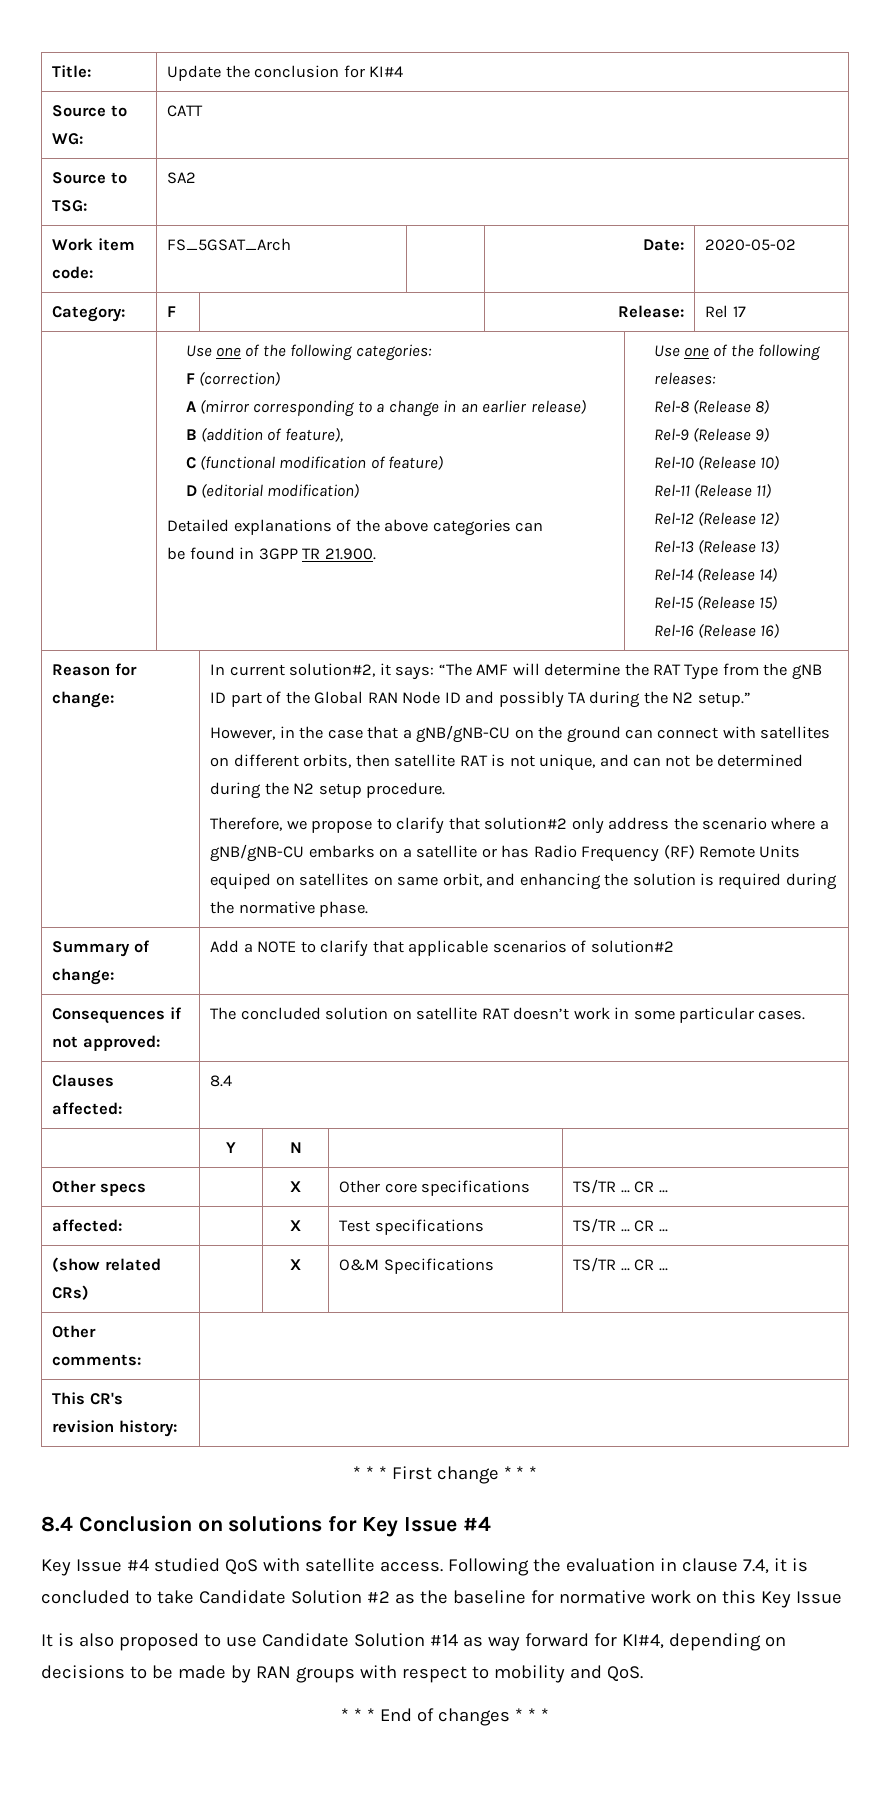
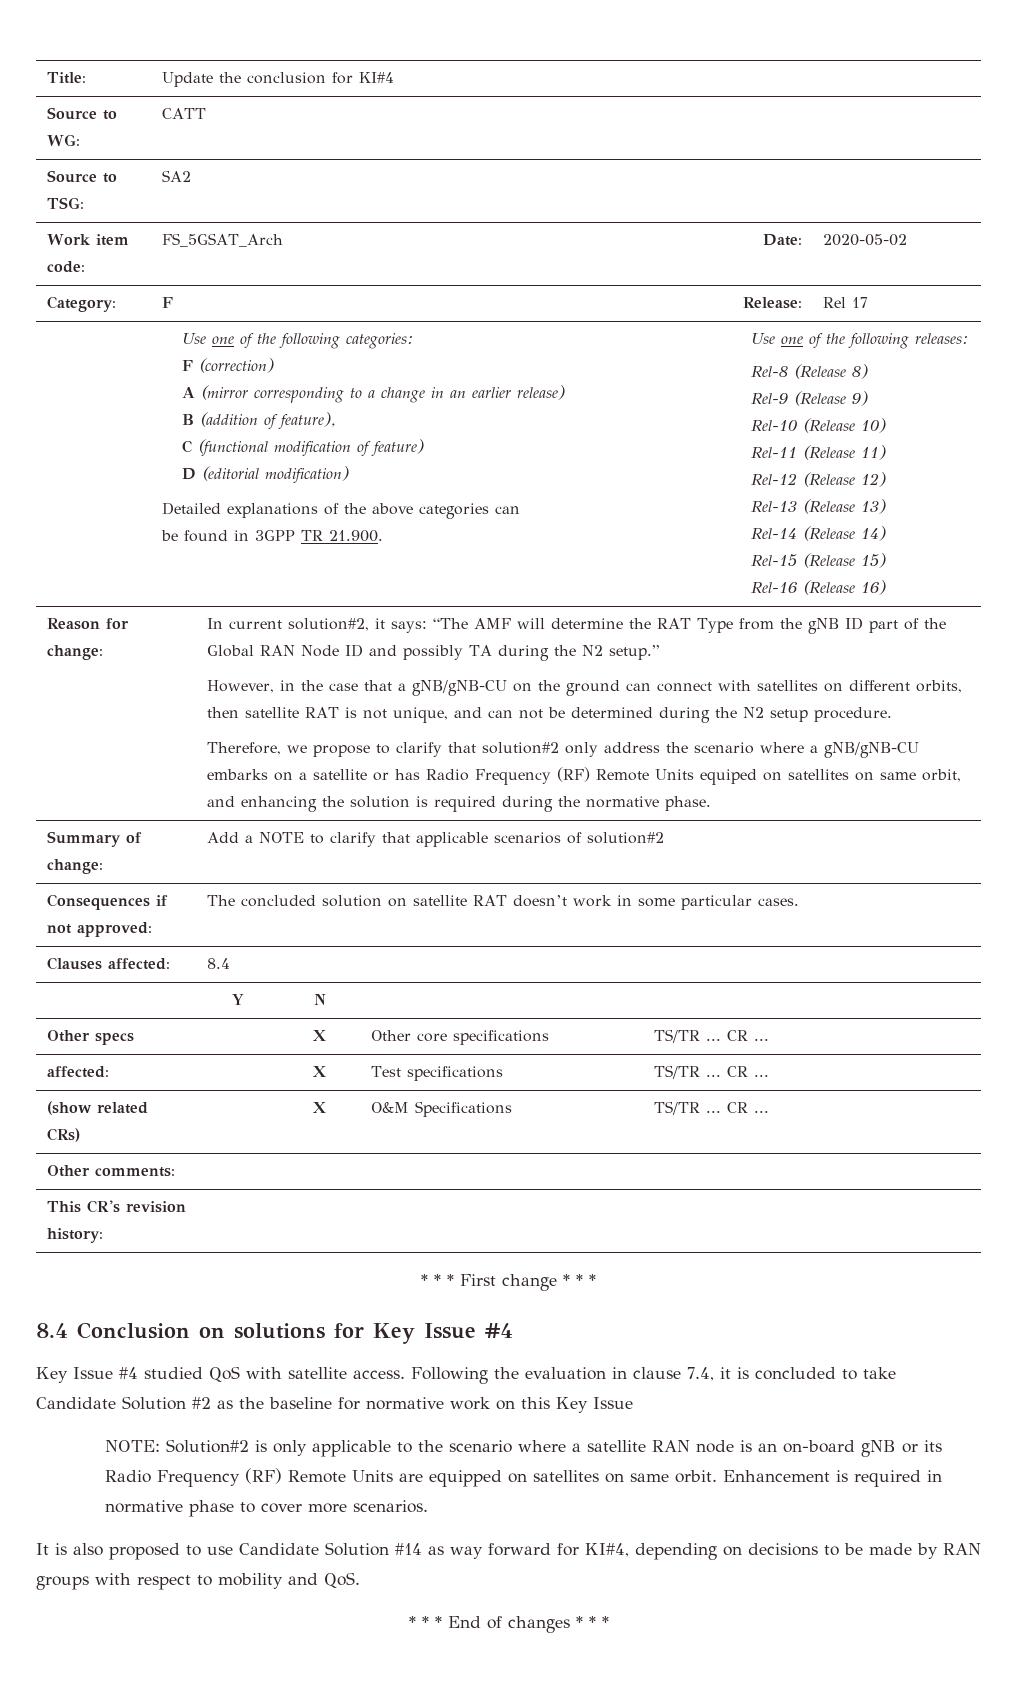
(842, 1597) none -> [105,1439,943,1457] [105,1468,943,1487] [105,1500,429,1517] // NOTE: Solution#2 is only applicable to the scenario where a satellite RAN node is an on-board gNB or its Radio Frequency (RF) Remote Units are equipped on satellites on same orbit. Enhancement is required in normative phase to cover more scenarios.

